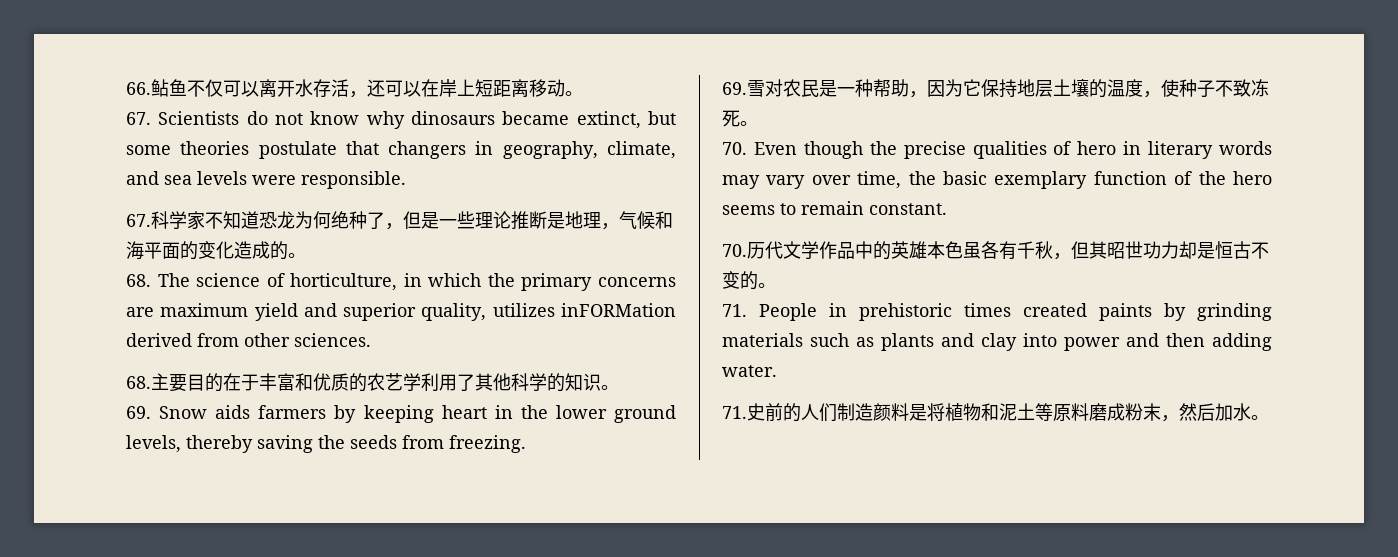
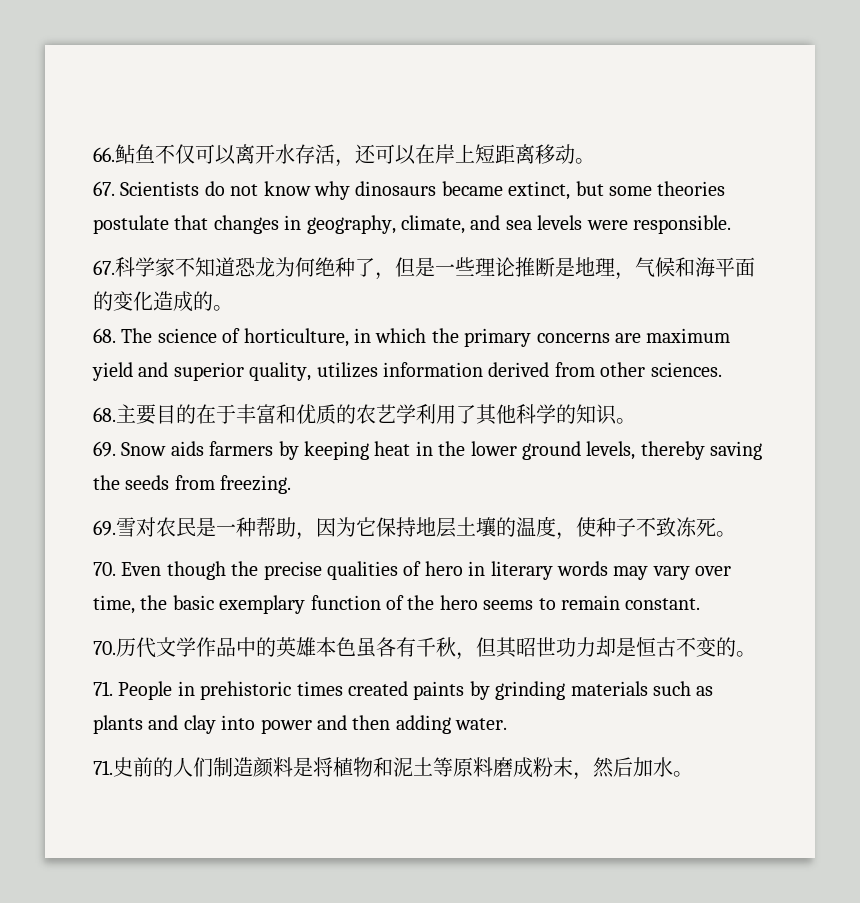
[388,141,467,159] changers -> [213,215,279,234] changes
[561,303,676,317] inFORMation -> [383,362,483,377] information
[441,405,487,419] heart -> [374,441,411,456] heat

